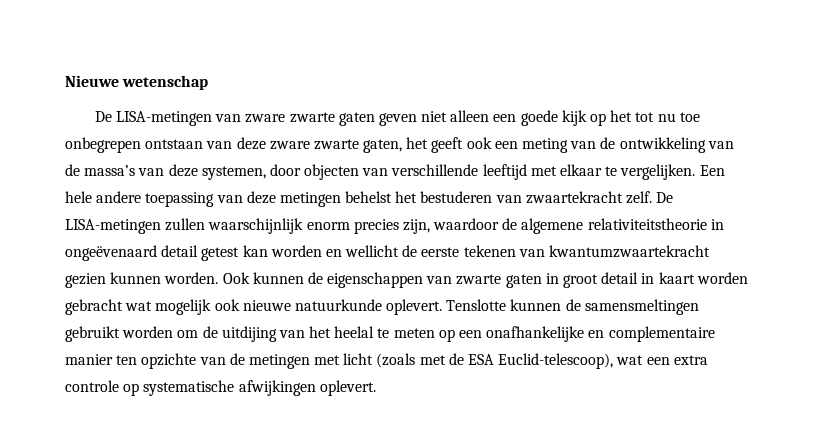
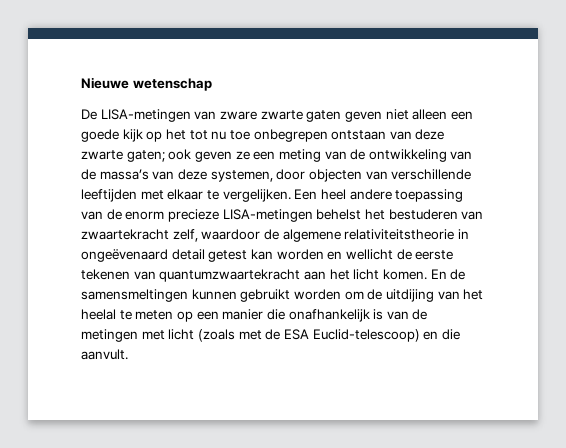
[269,137,492,153] zware zwarte gaten, het geeft ook -> [81,149,250,162] zwarte gaten; ook geven ze
[482,164,527,180] leeftijd -> [81,189,137,202] leeftijden
[65,191,92,203] hele -> [320,189,346,200] heel
[246,191,341,207] deze metingen -> [106,209,313,222] de enorm precieze LISA-metingen
[626,191,674,204] [65,218,430,234] zelf. De LISA-metingen zullen waarschijnlijk enorm precies zijn, -> [172,229,198,242] zelf,
[549,245,711,258] [65,272,748,288] [65,299,562,315] kwantumzwaartekracht gezien kunnen worden. Ook kunnen de eigenschappen van zwarte gaten in groot detail in kaart worden gebracht wat mogelijk ook nieuwe natuurkunde oplevert. Tenslotte kunnen -> [159,269,447,282] quantumzwaartekracht aan het licht komen. En
(699, 307) none -> [191,289,237,300] kunnen
[486,326,715,342] [65,353,197,369] onafhankelijke en complementaire manier ten opzichte -> [222,309,384,322] manier die onafhankelijk is
[498,353,708,369] [65,380,376,396] Euclid-telescoop), wat een extra controle op systematische afwijkingen oplevert. -> [312,329,460,342] [81,349,128,360] Euclid-telescoop) en die aanvult.

